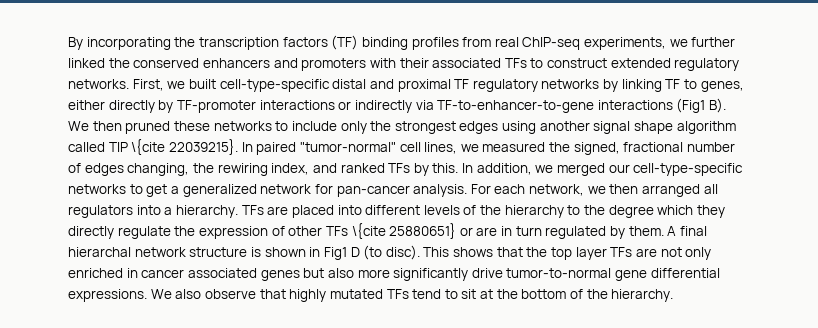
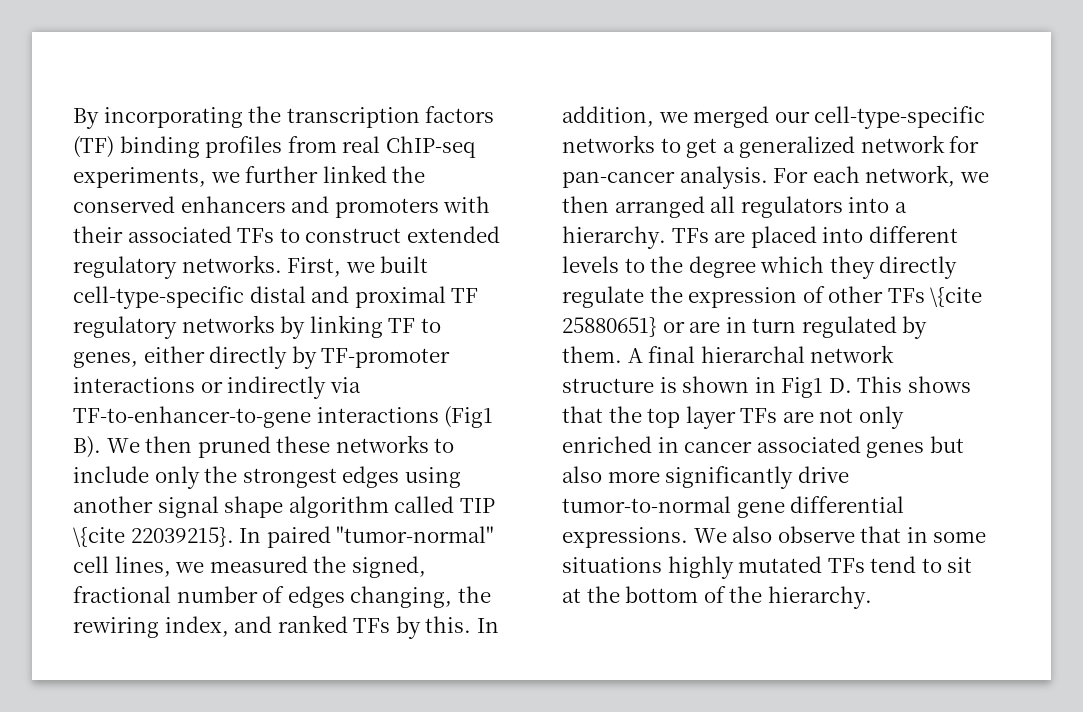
[463,205,564,218] of the hierarchy -> (619, 264) none
[350,245,420,260] D (to disc). -> [828,378,852,393] D.
(286, 294) none -> [906,527,987,543] [562,557,662,573] in some situations

